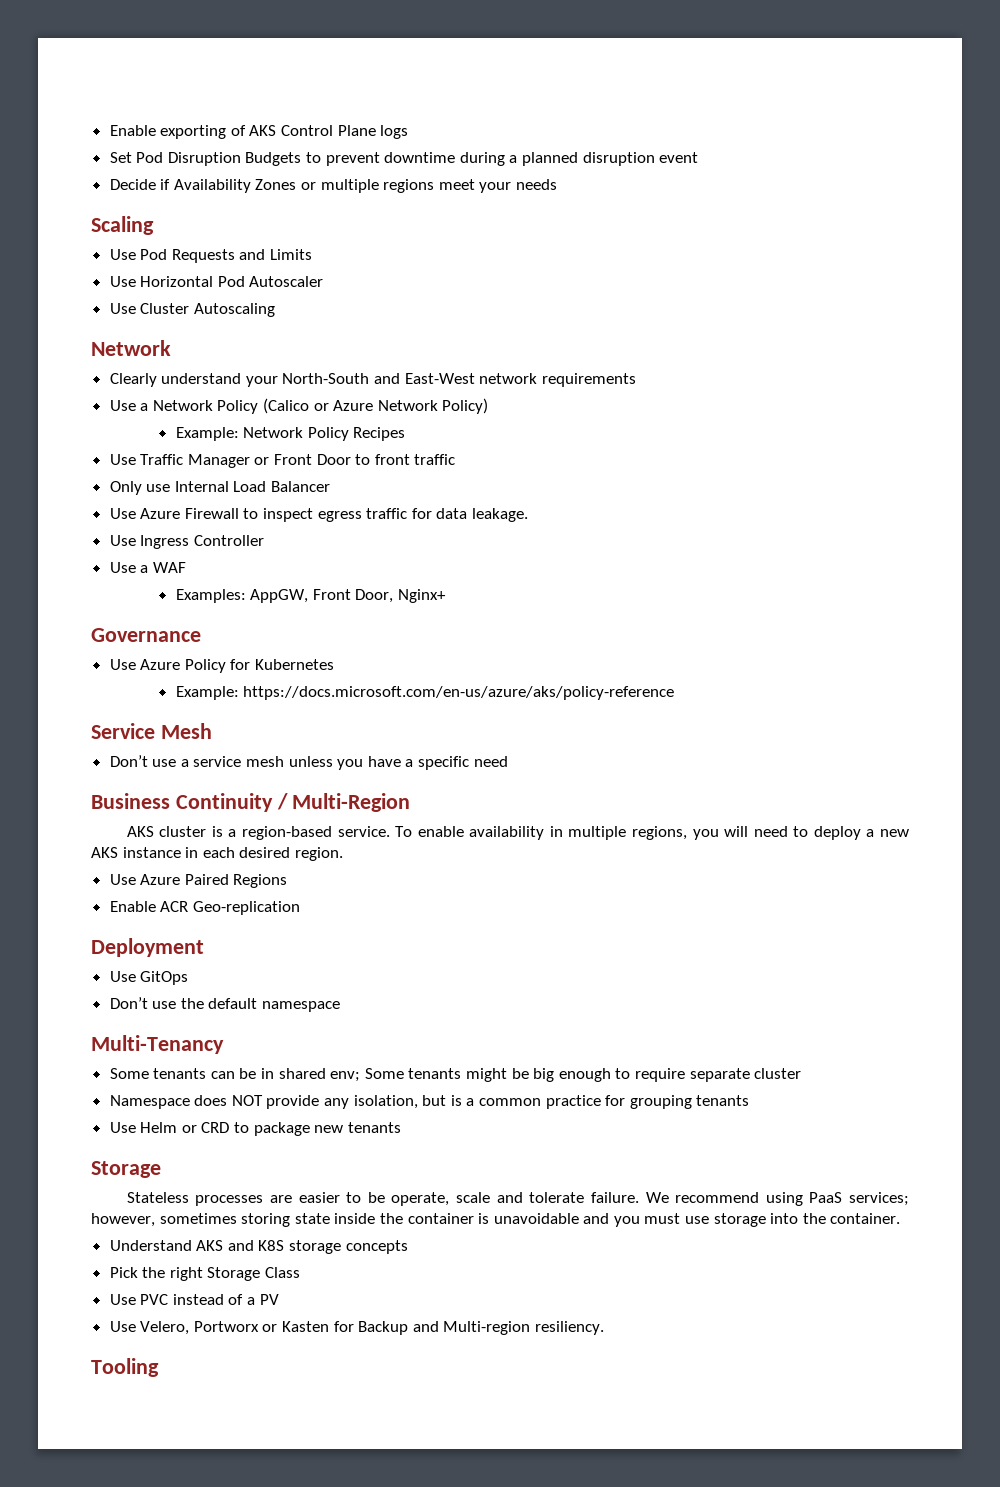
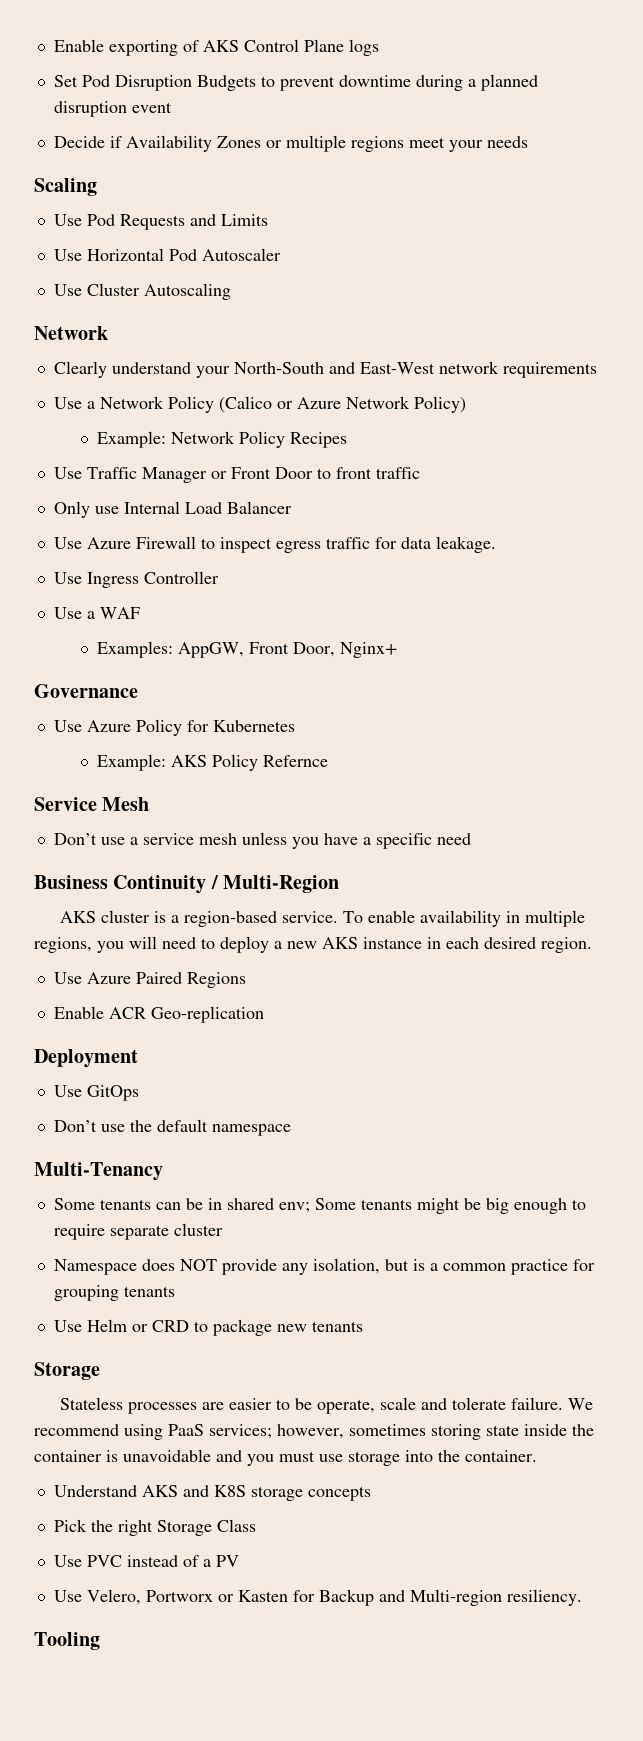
[243,686,675,700] https://docs.microsoft.com/en-us/azure/aks/policy-reference -> [171,754,329,771] AKS Policy Refernce

